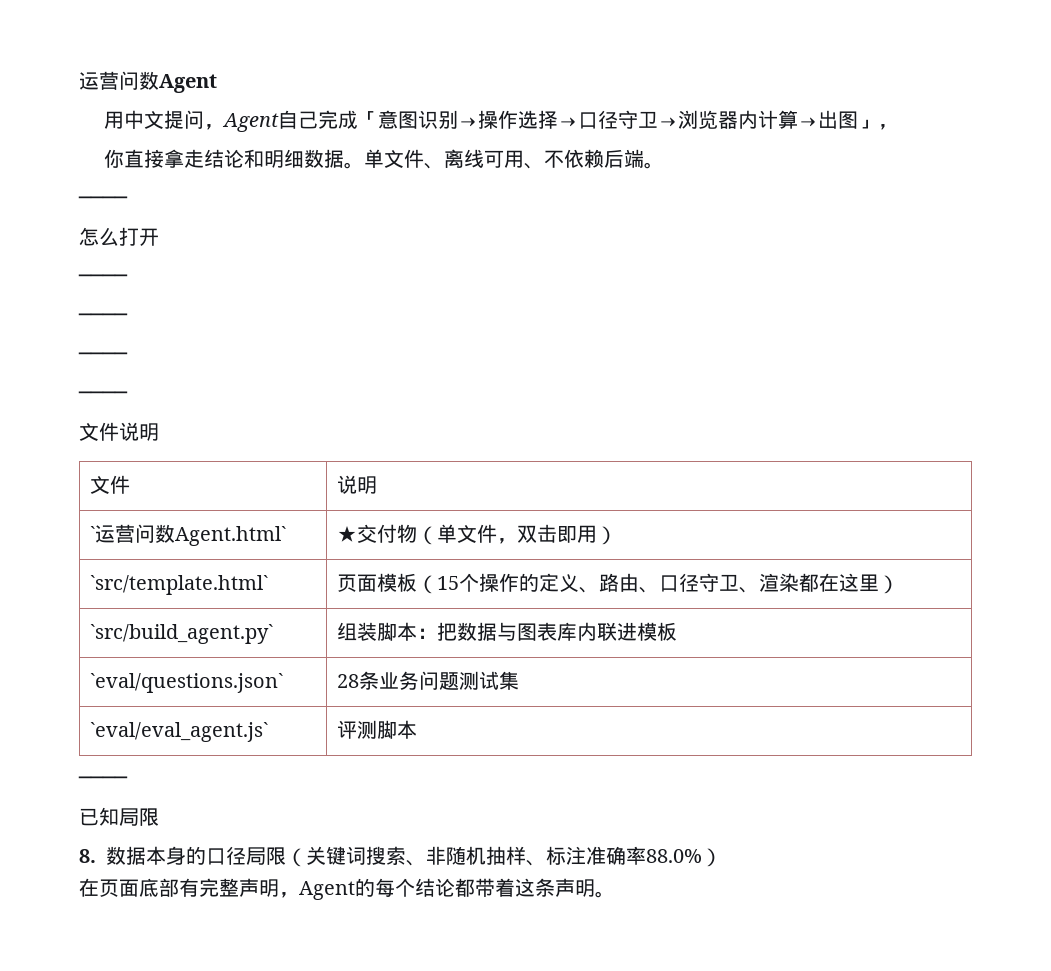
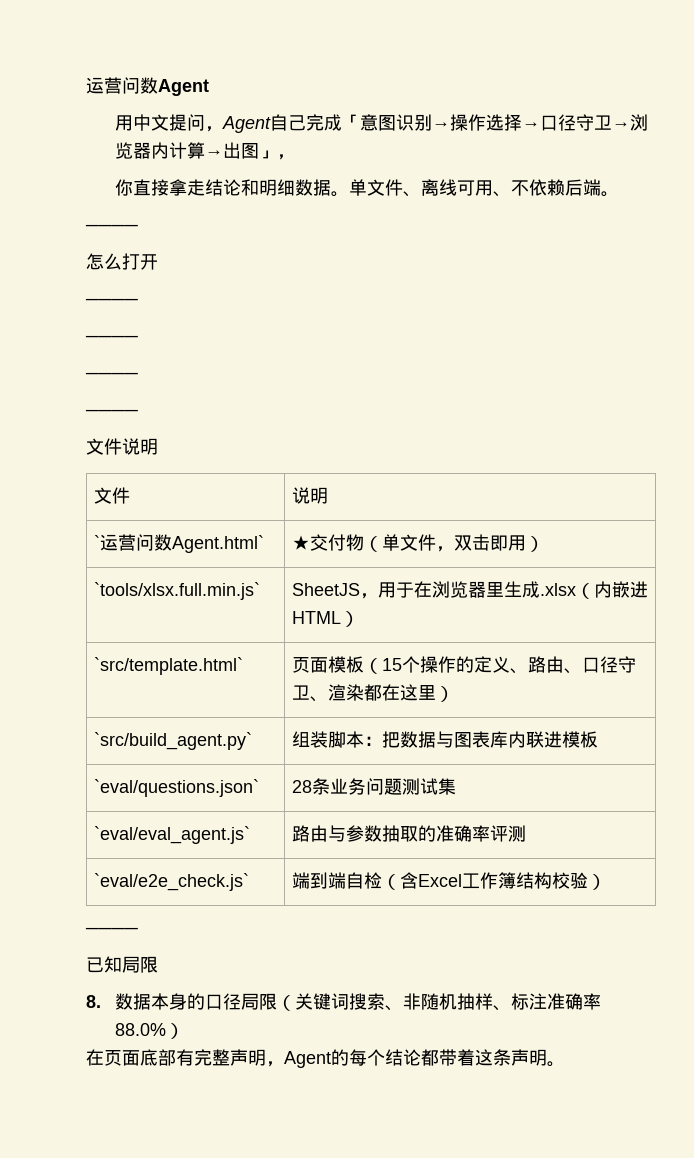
(617, 535) none -> [93,582,260,600] [291,581,648,599] [291,611,359,627] // `tools/xlsx.full.min.js` | SheetJS，用于在浏览器里生成.xlsx（内嵌进HTML）
[336,720,417,739] 评测脚本 -> [291,825,526,842] [93,873,249,891] [291,872,606,890] 路由与参数抽取的准确率评测 // `eval/e2e_check.js` | 端到端自检（含Excel工作簿结构校验）

